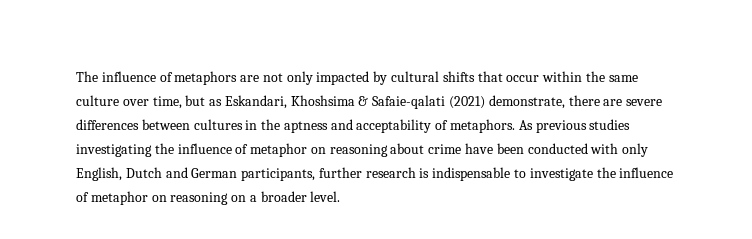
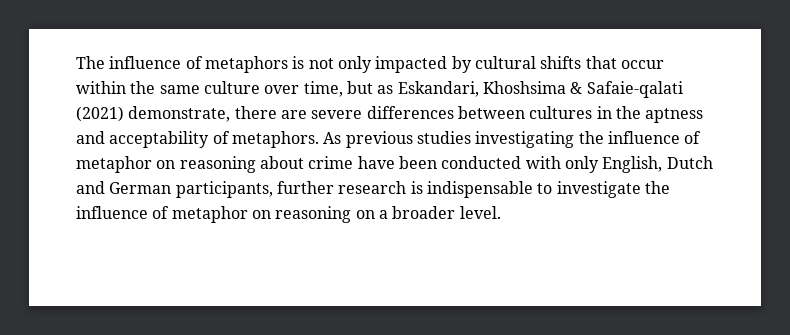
[240,75,260,82] are -> [292,56,305,69] is

